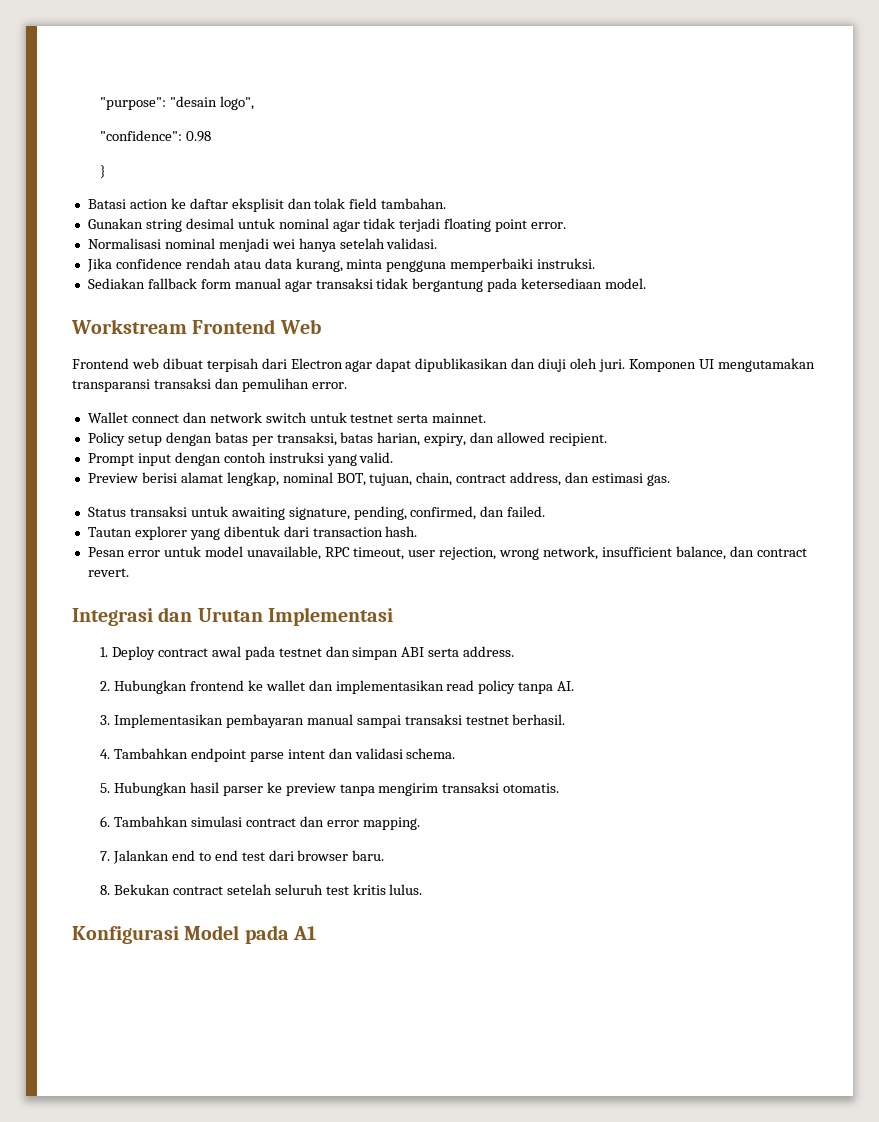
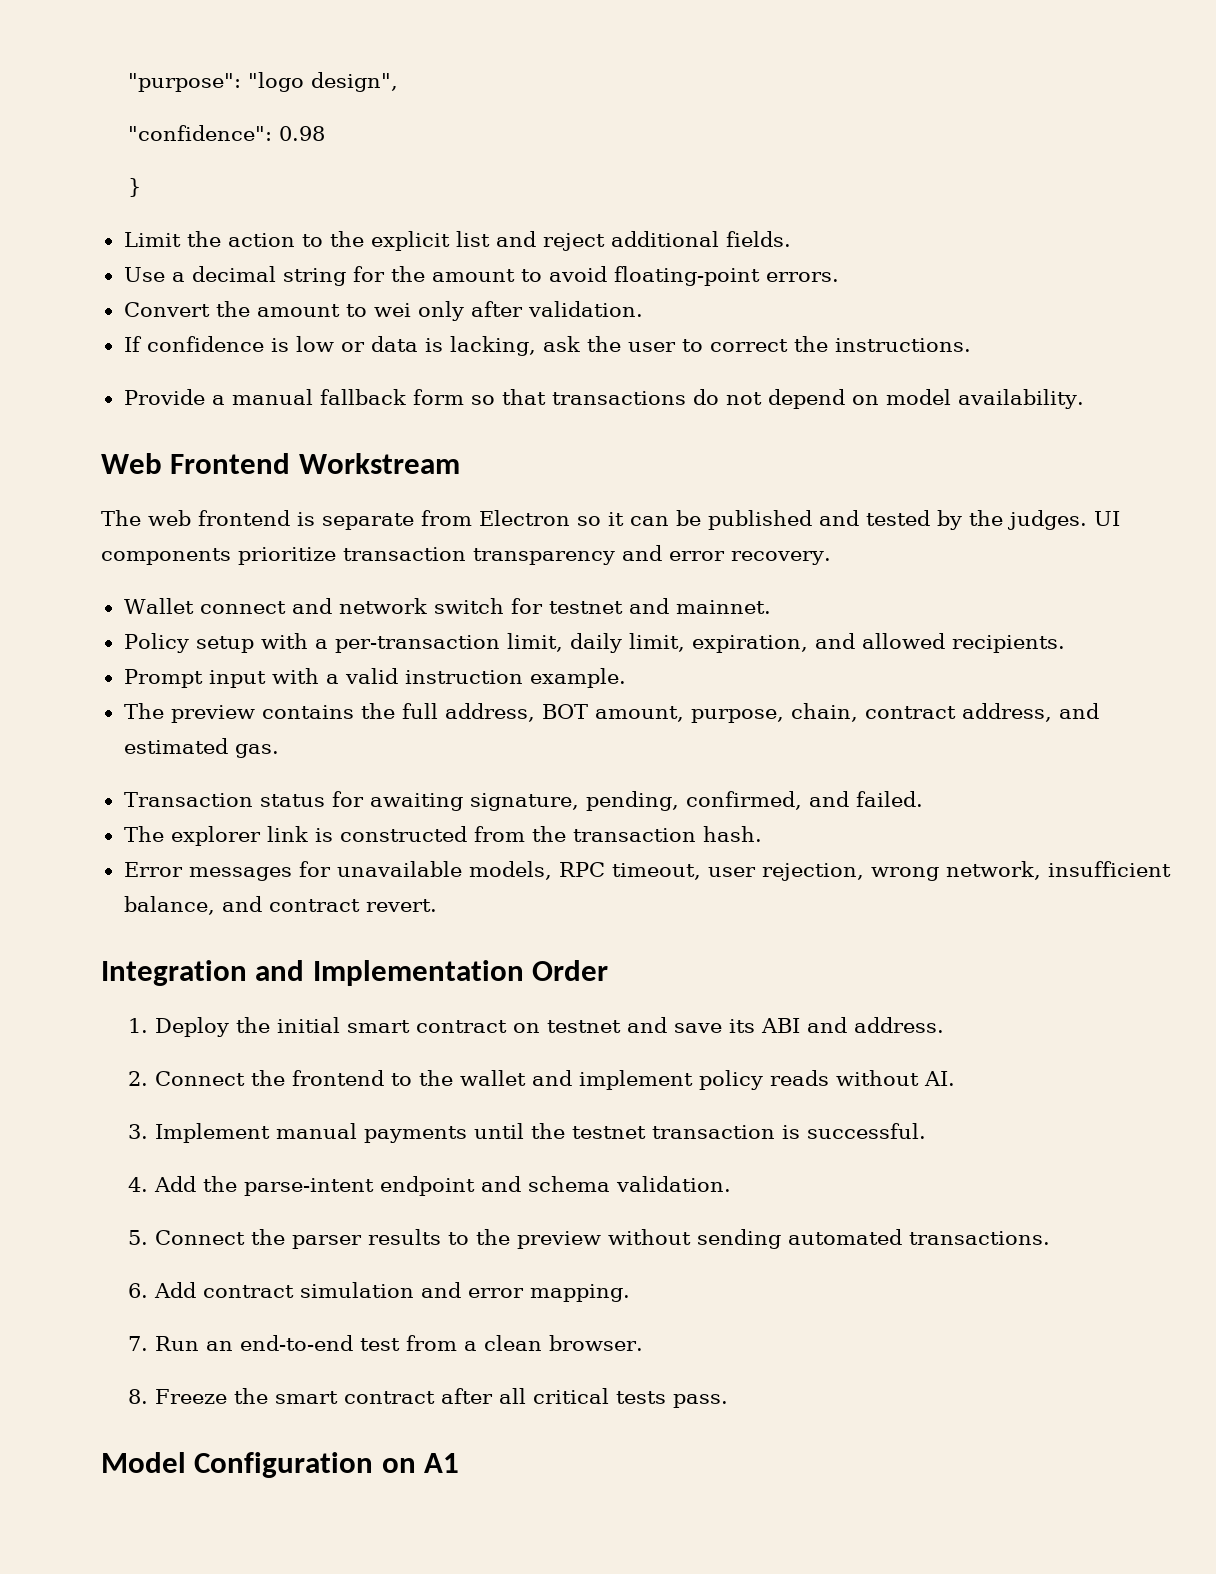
[169,96,254,110] "desain logo", -> [248,72,399,92] "logo design",
[87,198,447,212] [87,218,567,232] [87,238,438,252] [86,258,596,272] [87,278,647,292] [71,319,321,334] [72,358,815,372] [72,378,347,392] Batasi action ke daftar eksplisit dan tolak field tambahan. // Gunakan string desimal untuk nominal agar tidak terjadi floating point error. // Normalisasi nominal menjadi wei hanya setelah validasi. // Jika confidence rendah atau data kurang, minta pengguna memperbaiki instruksi. // Sediakan fallback form manual agar transaksi tidak bergantung pada ketersediaan model. // Workstream Frontend Web // Frontend web dibuat terpisah dari Electron agar dapat dipublikasikan dan diuji oleh juri. Komponen UI mengutamakan transparansi transaksi dan pemulihan error. -> [123,231,791,251] [123,266,839,286] [123,301,643,321] [123,336,971,356] [123,389,1084,409] [101,453,460,474] [101,510,1120,530] [101,545,831,565] Limit the action to the explicit list and reject additional fields. // Use a decimal string for the amount to avoid floating-point errors. // Convert the amount to wei only after validation. // If confidence is low or data is lacking, ask the user to correct the instructions. // Provide a manual fallback form so that transactions do not depend on model availability. // Web Frontend Workstream // The web frontend is separate from Electron so it can be published and tested by the judges. UI components prioritize transaction transparency and error recovery.
[182,412,207,423] dan -> [291,598,332,614] and
[309,412,429,423] untuk testnet serta -> [510,598,669,614] for testnet and
[165,432,608,446] [87,452,394,466] [87,472,413,486] dengan batas per transaksi, batas harian, expiry, dan allowed recipient. // Prompt input dengan contoh instruksi yang valid. // Preview berisi alamat lengkap, nominal BOT, tujuan, -> [260,633,1065,653] [123,668,626,688] [123,703,784,723] with a per-transaction limit, daily limit, expiration, and allowed recipients. // Prompt input with a valid instruction example. // The preview contains the full address, BOT amount, purpose,
[565,472,644,483] dan estimasi -> [1058,703,1099,719] [123,738,228,754] and estimated
[87,506,228,517] Status transaksi untuk -> [123,791,364,807] Transaction status for
[480,506,505,517] dan -> [808,791,849,807] and
[87,526,418,540] [87,546,321,560] Tautan explorer yang dibentuk dari transaction hash. // Pesan error untuk model unavailable, -> [123,826,762,846] [123,861,552,881] The explorer link is constructed from the transaction hash. // Error messages for unavailable models,
[729,546,754,557] dan -> [221,896,262,912] and
[72,607,393,626] [100,646,515,660] [100,680,575,694] [100,714,566,728] [100,748,456,762] [100,782,560,796] [100,816,420,830] [100,850,385,864] [100,884,423,895] [72,925,289,944] Integrasi dan Urutan Implementasi // 1. Deploy contract awal pada testnet dan simpan ABI serta address. // 2. Hubungkan frontend ke wallet dan implementasikan read policy tanpa AI. // 3. Implementasikan pembayaran manual sampai transaksi testnet berhasil. // 4. Tambahkan endpoint parse intent dan validasi schema. // 5. Hubungkan hasil parser ke preview tanpa mengirim transaksi otomatis. // 6. Tambahkan simulasi contract dan error mapping. // 7. Jalankan end to end test dari browser baru. // 8. Bekukan contract setelah seluruh test kritis lulus. // Konfigurasi Model pada -> [101,960,609,986] [128,1017,945,1037] [128,1070,956,1090] [128,1123,927,1143] [128,1176,732,1196] [128,1229,1051,1249] [128,1282,631,1302] [128,1335,644,1351] [128,1388,729,1408] [101,1452,416,1478] Integration and Implementation Order // 1. Deploy the initial smart contract on testnet and save its ABI and address. // 2. Connect the frontend to the wallet and implement policy reads without AI. // 3. Implement manual payments until the testnet transaction is successful. // 4. Add the parse-intent endpoint and schema validation. // 5. Connect the parser results to the preview without sending automated transactions. // 6. Add contract simulation and error mapping. // 7. Run an end-to-end test from a clean browser. // 8. Freeze the smart contract after all critical tests pass. // Model Configuration on

